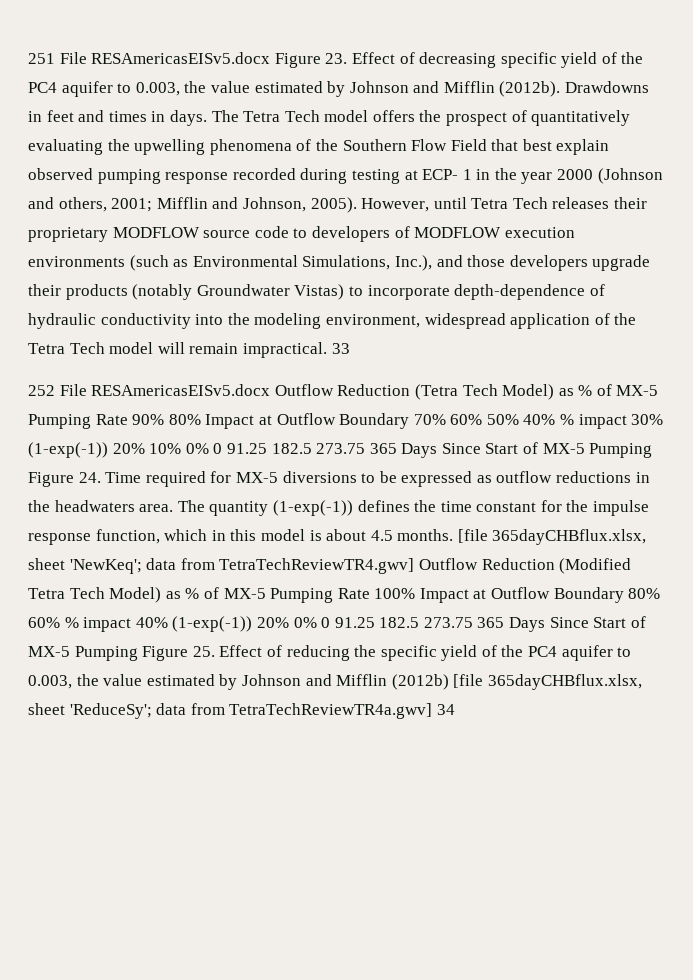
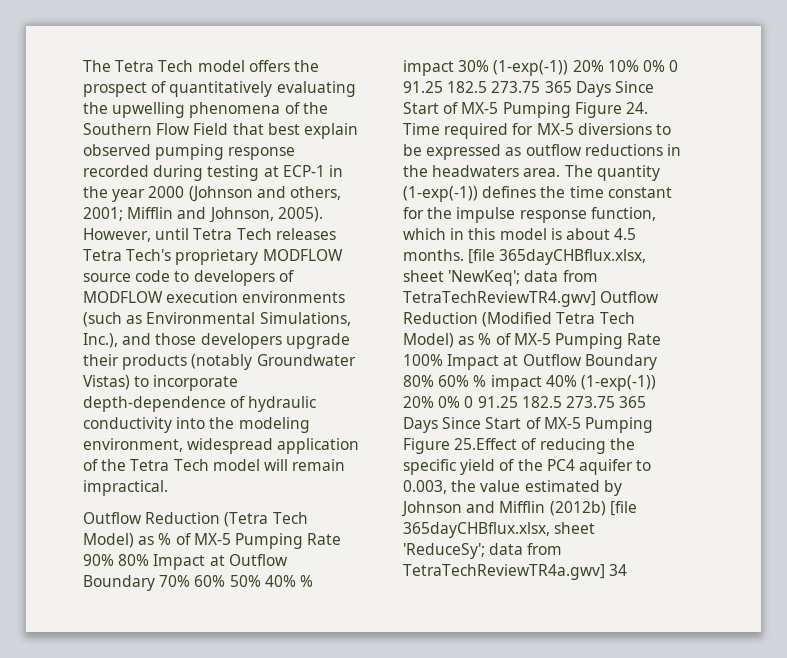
[28,52,644,68] [28,81,650,97] [28,110,207,126] 251 File RESAmericasEISv5.docx Figure 23. Effect of decreasing specific yield of the PC4 aquifer to 0.003, the value estimated by Johnson and Mifflin (2012b). Drawdowns in feet and times in days. -> (83, 66) none
[422,169,472,180] ECP- 1 -> [282,165,325,177] ECP-1
[614,197,648,209] their -> [83,249,172,261] Tetra Tech's
[331,343,350,354] [28,384,271,396] 33 // 252 File RESAmericasEISv5.docx -> (168, 488) //
[192,645,263,657] 25. Effect -> [454,438,518,450] 25.Effect

